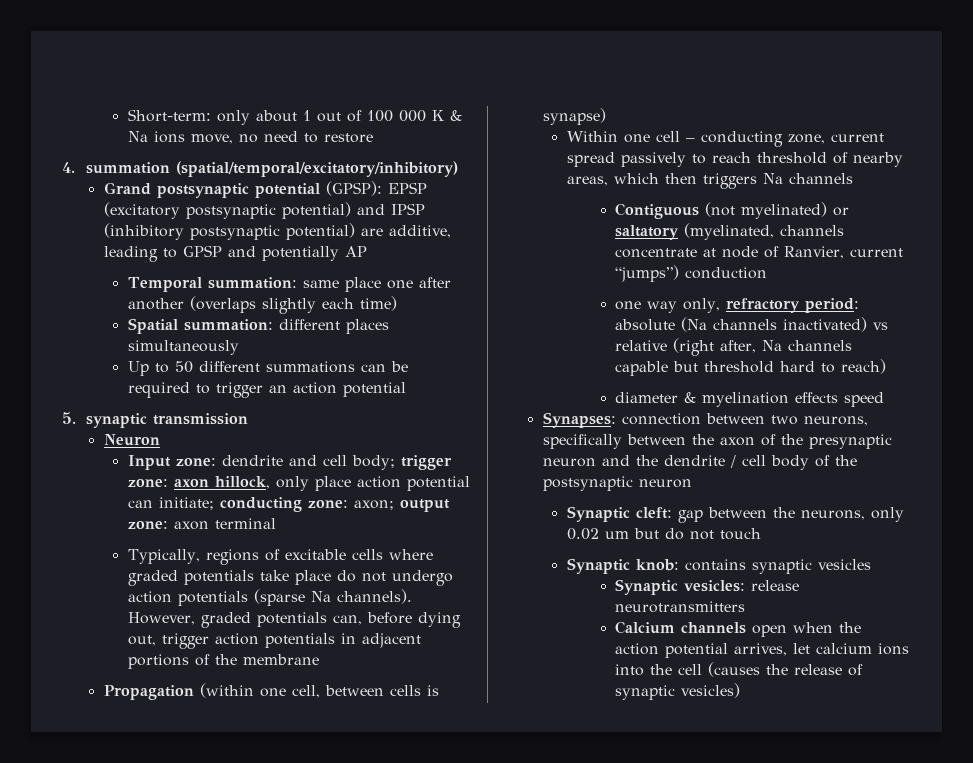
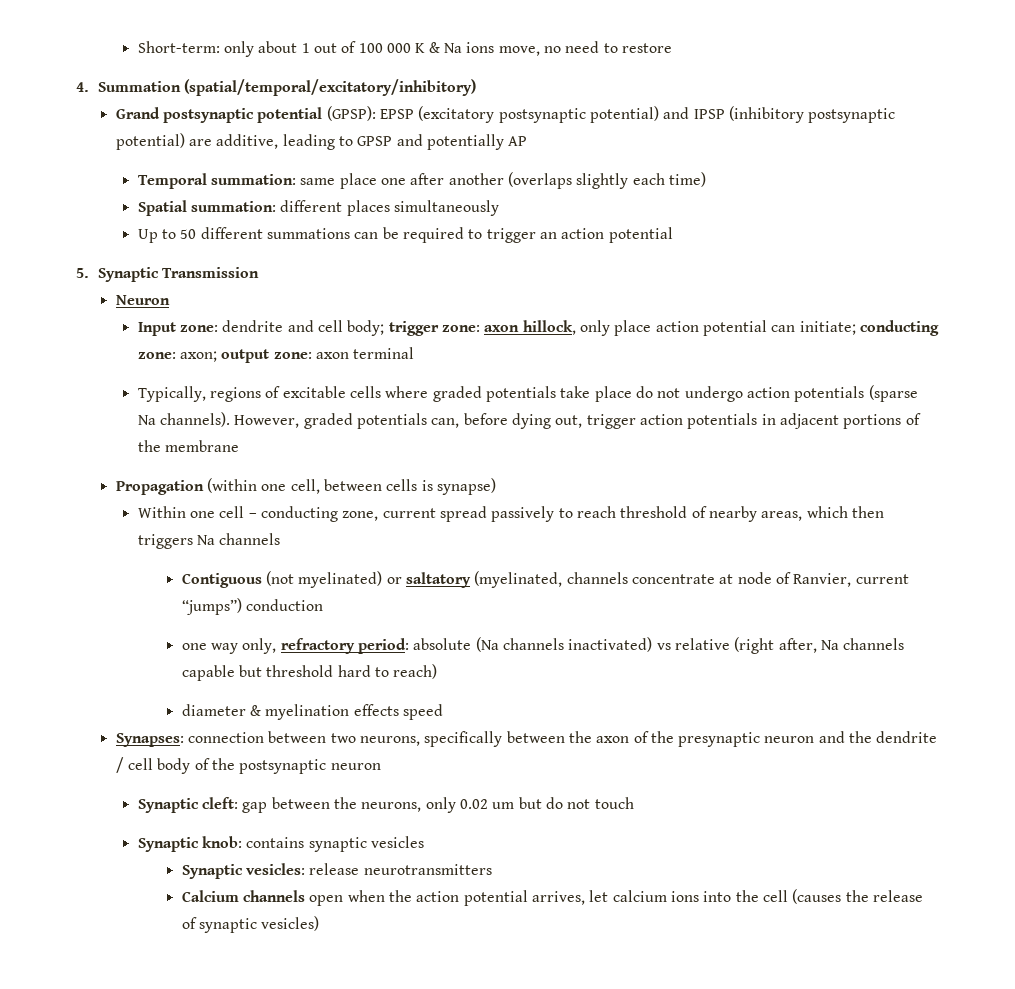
[86,162,171,174] summation -> [98,81,182,92] Summation
[86,413,249,428] synaptic transmission -> [98,267,260,282] Synaptic Transmission

